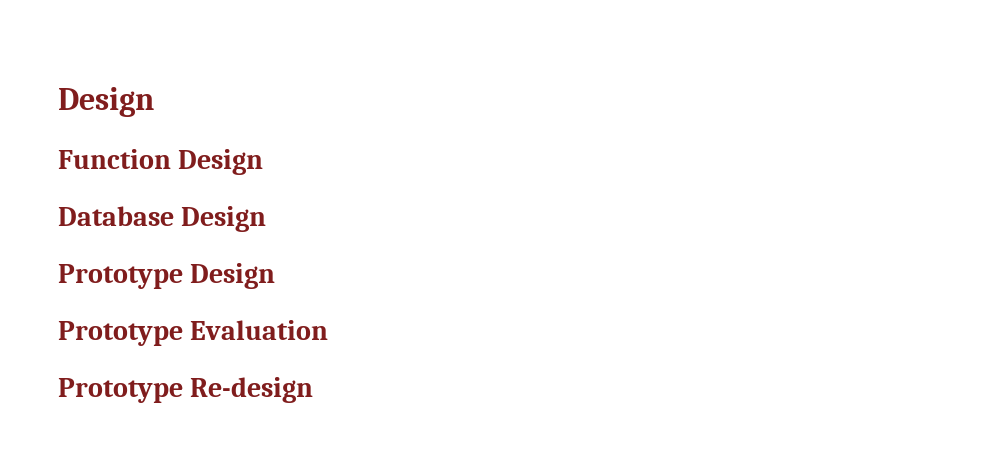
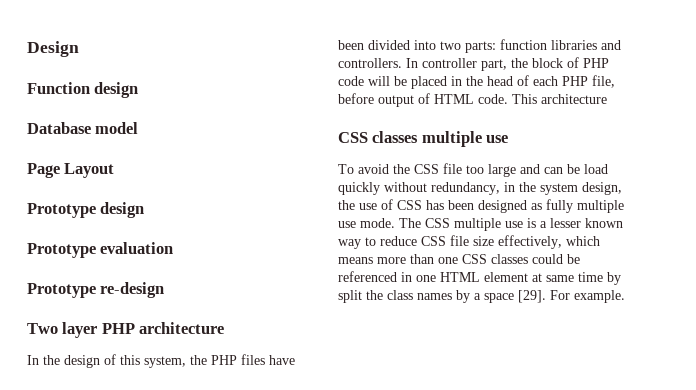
[178,149,264,175] Design -> [94,82,139,98] design
[181,206,267,232] [58,263,276,289] [58,320,329,346] [58,377,314,403] Design // Prototype Design // Prototype Evaluation // Prototype Re-design -> [95,122,139,134] [27,163,115,178] [27,202,145,218] [27,242,174,258] [27,282,165,298] [27,322,225,338] [27,354,295,368] [338,39,621,53] [338,57,609,71] [338,75,615,89] [338,93,607,107] [338,131,509,147] [338,163,608,177] [338,182,622,195] [338,199,624,213] [338,218,623,231] [338,235,600,249] [338,254,580,264] [338,271,621,285] [338,290,625,303] model // Page Layout // Prototype design // Prototype evaluation // Prototype re-design // Two layer PHP architecture // In the design of this system, the PHP files have been divided into two parts: function libraries and controllers. In controller part, the block of PHP code will be placed in the head of each PHP file, before output of HTML code. This architecture // CSS classes multiple use // To avoid the CSS file too large and can be load quickly without redundancy, in the system design, the use of CSS has been designed as fully multiple use mode. The CSS multiple use is a lesser known way to reduce CSS file size effectively, which means more than one CSS classes could be referenced in one HTML element at same time by split the class names by a space [29]. For example.

